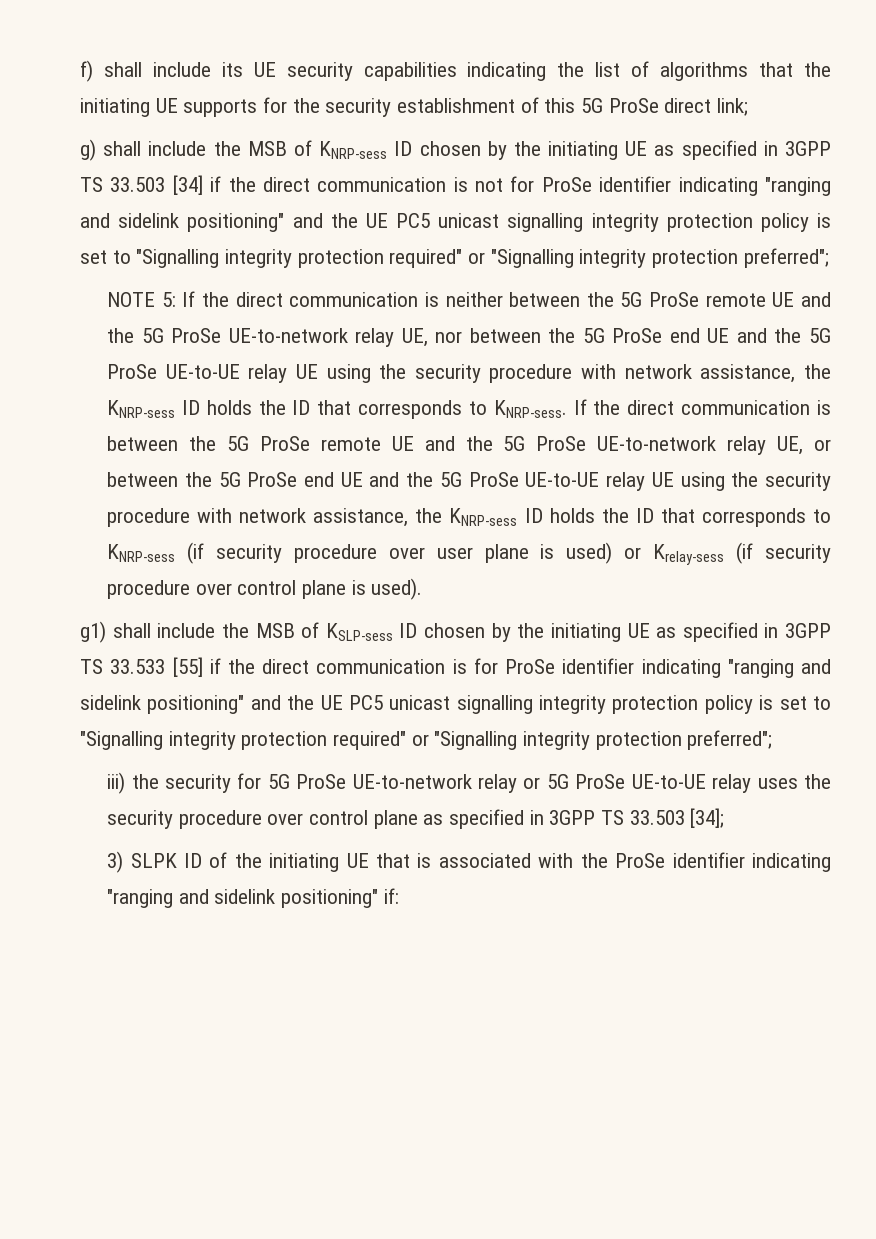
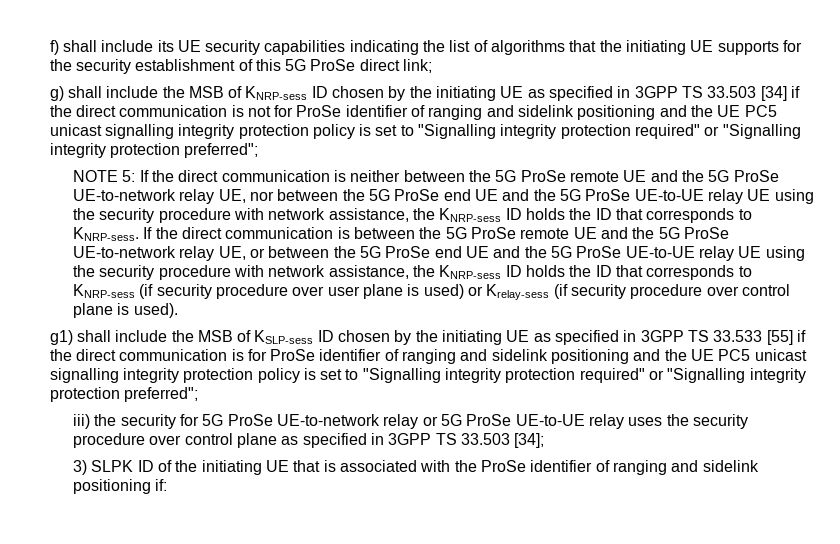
[678,177,831,196] [80,213,285,232] indicating "ranging and sidelink positioning" -> [411,105,656,120] of ranging and sidelink positioning
[641,659,831,678] [80,695,245,714] indicating "ranging and sidelink positioning" -> [384,349,630,364] of ranging and sidelink positioning
[752,853,831,872] [107,889,379,908] indicating "ranging and sidelink positioning" -> [595,460,759,475] [73,479,152,494] of ranging and sidelink positioning

